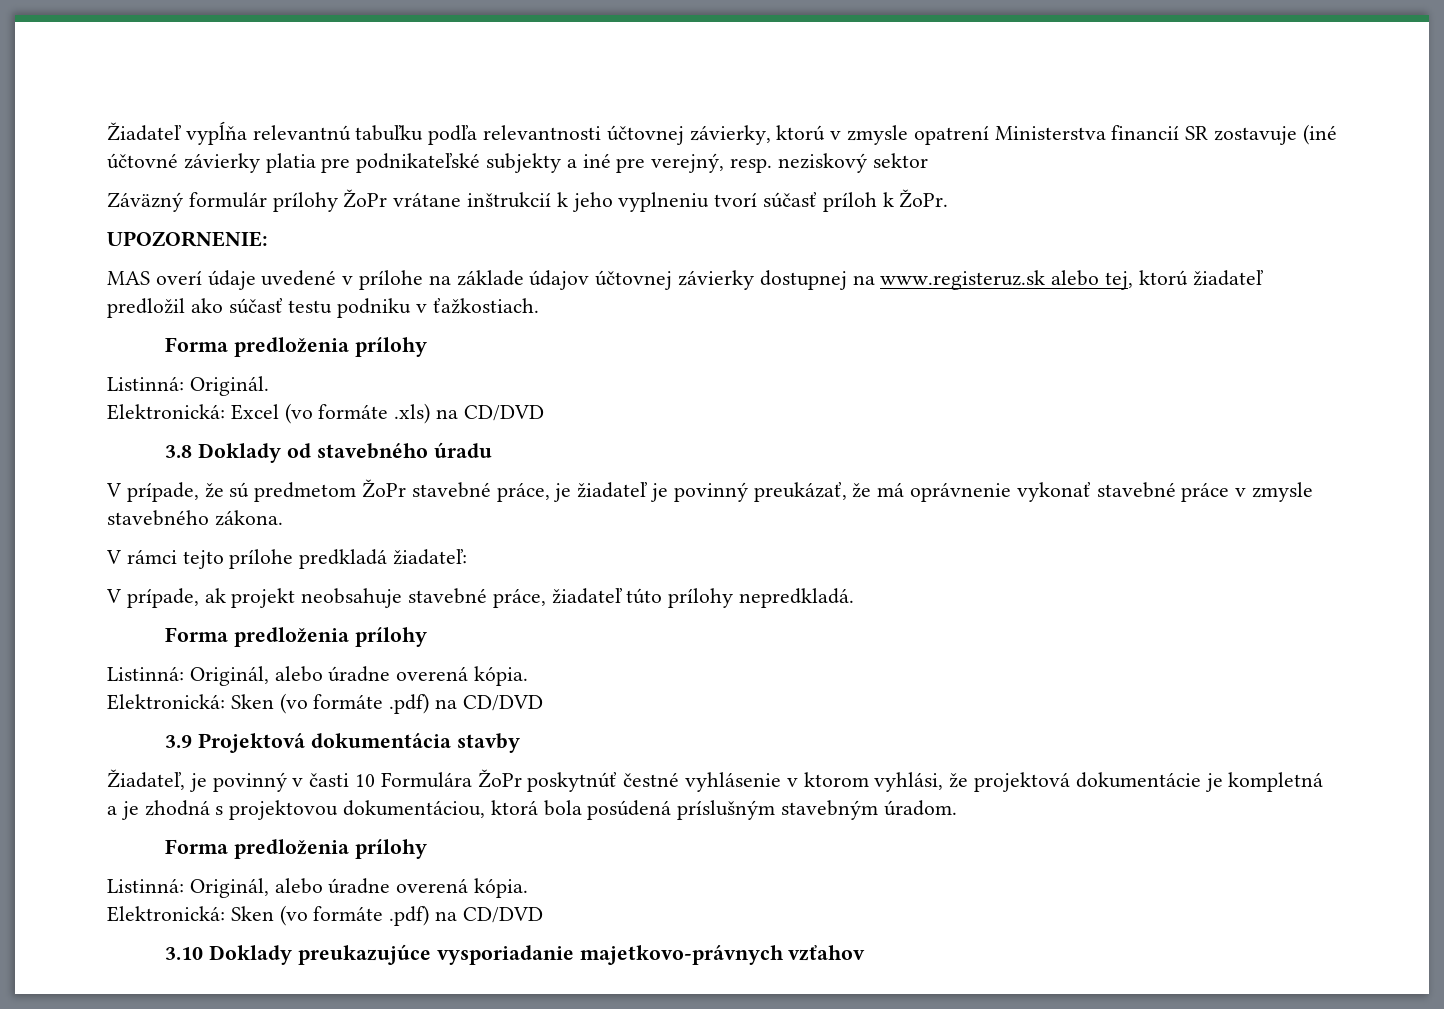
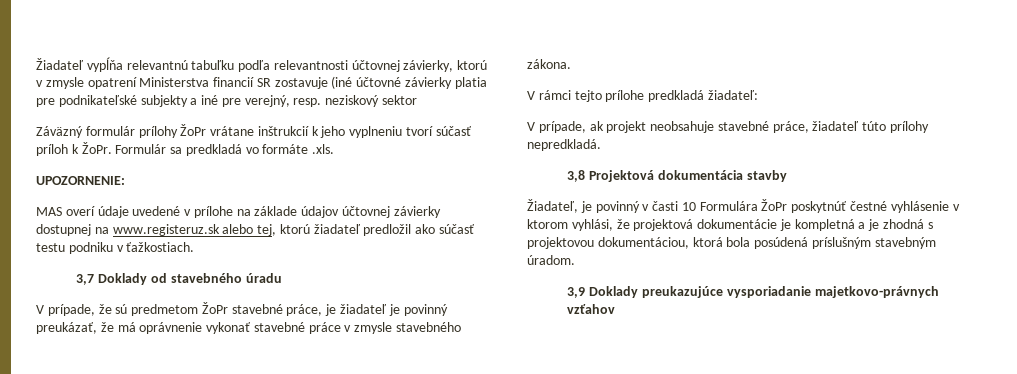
(949, 198) none -> [115,144,335,156] Formulár sa predkladá vo formáte .xls.
[165,337,428,357] [107,376,269,396] [107,403,544,424] [165,445,193,458] Forma predloženia prílohy // Listinná: Originál. // Elektronická: Excel (vo formáte .xls) na CD/DVD // 3.8 -> [76,274,95,285] 3,7
[165,627,428,647] [107,666,529,686] [107,693,543,714] [165,735,193,748] Forma predloženia prílohy // Listinná: Originál, alebo úradne overená kópia. // Elektronická: Sken (vo formáte .pdf) na CD/DVD // 3.9 -> [567,170,586,182] 3,8
[165,839,428,859] [107,878,529,898] [107,905,543,926] [165,947,204,960] Forma predloženia prílohy // Listinná: Originál, alebo úradne overená kópia. // Elektronická: Sken (vo formáte .pdf) na CD/DVD // 3.10 -> [567,287,586,298] 3,9

